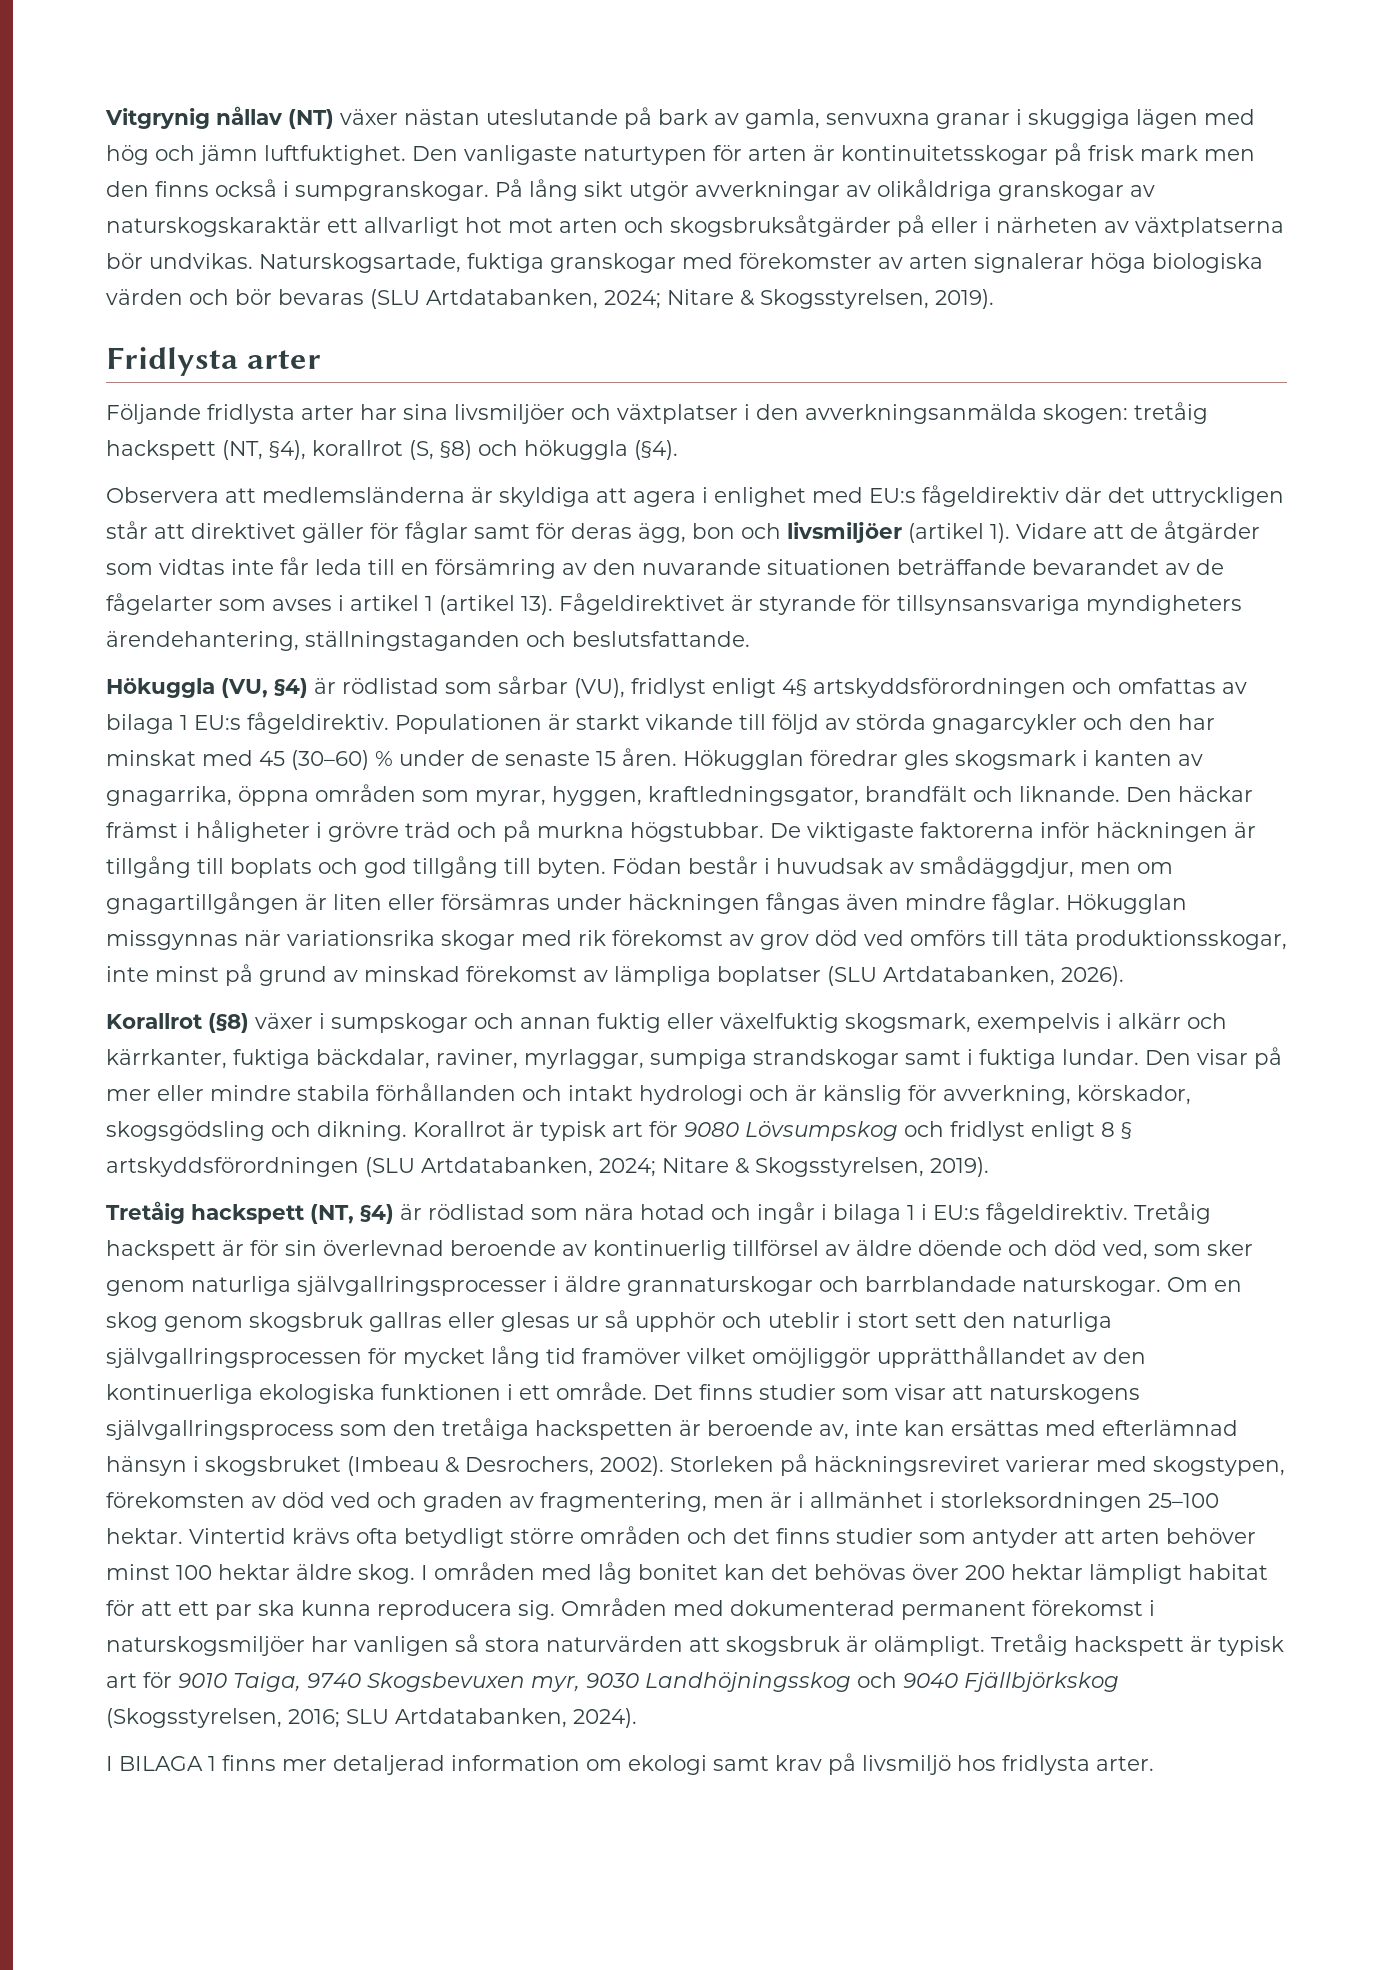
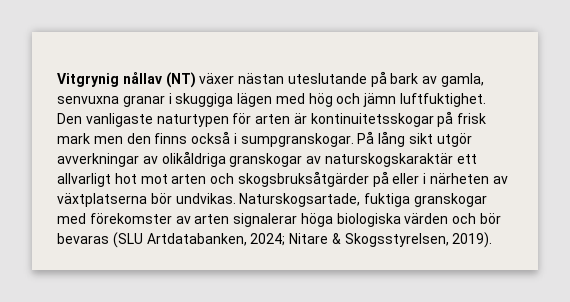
[106,347,321,376] [106,402,1208,424] [106,440,678,460] [106,485,1284,507] [106,521,1260,543] [106,557,1224,579] [106,593,1242,615] [106,631,750,651] [106,676,1247,698] [106,712,1215,734] [106,748,1203,770] [106,784,1253,806] [106,820,1256,842] [106,856,1173,878] [106,892,1187,914] [106,930,1287,950] [106,964,1124,986] [106,1013,1227,1033] [106,1047,1282,1069] [106,1083,1191,1105] [106,1121,1132,1141] [106,1157,989,1177] [106,1201,1211,1224] [106,1240,1253,1260] [106,1276,1242,1296] [106,1310,1112,1332] [106,1346,1146,1368] [106,1382,1140,1404] [106,1418,1238,1440] [106,1454,1285,1476] [106,1492,1219,1512] [106,1526,1256,1548] [106,1562,1268,1584] [106,1598,1155,1620] [106,1634,1284,1656] [106,1672,1119,1692] [106,1708,637,1728] [106,1753,1154,1775] // Fridlysta arter // Följande fridlysta arter har sina livsmiljöer och växtplatser i den avverkningsanmälda skogen: tretåig hackspett (NT, §4), korallrot (S, §8) och hökuggla (§4). // Observera att medlemsländerna är skyldiga att agera i enlighet med EU:s fågeldirektiv där det uttryckligen står att direktivet gäller för fåglar samt för deras ägg, bon och livsmiljöer (artikel 1). Vidare att de åtgärder som vidtas inte får leda till en försämring av den nuvarande situationen beträffande bevarandet av de fågelarter som avses i artikel 1 (artikel 13). Fågeldirektivet är styrande för tillsynsansvariga myndigheters ärendehantering, ställningstaganden och beslutsfattande. // Hökuggla (VU, §4) är rödlistad som sårbar (VU), fridlyst enligt 4§ artskyddsförordningen och omfattas av bilaga 1 EU:s fågeldirektiv. Populationen är starkt vikande till följd av störda gnagarcykler och den har minskat med 45 (30–60) % under de senaste 15 åren. Hökugglan föredrar gles skogsmark i kanten av gnagarrika, öppna områden som myrar, hyggen, kraftledningsgator, brandfält och liknande. Den häckar främst i håligheter i grövre träd och på murkna högstubbar. De viktigaste faktorerna inför häckningen är tillgång till boplats och god tillgång till byten. Födan består i huvudsak av smådäggdjur, men om gnagartillgången är liten eller försämras under häckningen fångas även mindre fåglar. Hökugglan missgynnas när variationsrika skogar med rik förekomst av grov död ved omförs till täta produktionsskogar, inte minst på grund av minskad förekomst av lämpliga boplatser (SLU Artdatabanken, 2026). // Korallrot (§8) växer i sumpskogar och annan fuktig eller växelfuktig skogsmark, exempelvis i alkärr och kärrkanter, fuktiga bäckdalar, raviner, myrlaggar, sumpiga strandskogar samt i fuktiga lundar. Den visar på mer eller mindre stabila förhållanden och intakt hydrologi och är känslig för avverkning, körskador, skogsgödsling och dikning. Korallrot är typisk art för 9080 Lövsumpskog och fridlyst enligt 8 § artskyddsförordningen (SLU Artdatabanken, 2024; Nitare & Skogsstyrelsen, 2019). // Tretåig hackspett (NT, §4) är rödlistad som nära hotad och ingår i bilaga 1 i EU:s fågeldirektiv. Tretåig hackspett är för sin överlevnad beroende av kontinuerlig tillförsel av äldre döende och död ved, som sker genom naturliga självgallringsprocesser i äldre grannaturskogar och barrblandade naturskogar. Om en skog genom skogsbruk gallras eller glesas ur så upphör och uteblir i stort sett den naturliga självgallringsprocessen för mycket lång tid framöver vilket omöjliggör upprätthållandet av den kontinuerliga ekologiska funktionen i ett område. Det finns studier som visar att naturskogens självgallringsprocess som den tretåiga hackspetten är beroende av, inte kan ersättas med efterlämnad hänsyn i skogsbruket (Imbeau & Desrochers, 2002). Storleken på häckningsreviret varierar med skogstypen, förekomsten av död ved och graden av fragmentering, men är i allmänhet i storleksordningen 25–100 hektar. Vintertid krävs ofta betydligt större områden och det finns studier som antyder att arten behöver minst 100 hektar äldre skog. I områden med låg bonitet kan det behövas över 200 hektar lämpligt habitat för att ett par ska kunna reproducera sig. Områden med dokumenterad permanent förekomst i naturskogsmiljöer har vanligen så stora naturvärden att skogsbruk är olämpligt. Tretåig hackspett är typisk art för 9010 Taiga, 9740 Skogsbevuxen myr, 9030 Landhöjningsskog och 9040 Fjällbjörkskog (Skogsstyrelsen, 2016; SLU Artdatabanken, 2024). // I BILAGA 1 finns mer detaljerad information om ekologi samt krav på livsmiljö hos fridlysta arter. -> (493, 240) none

